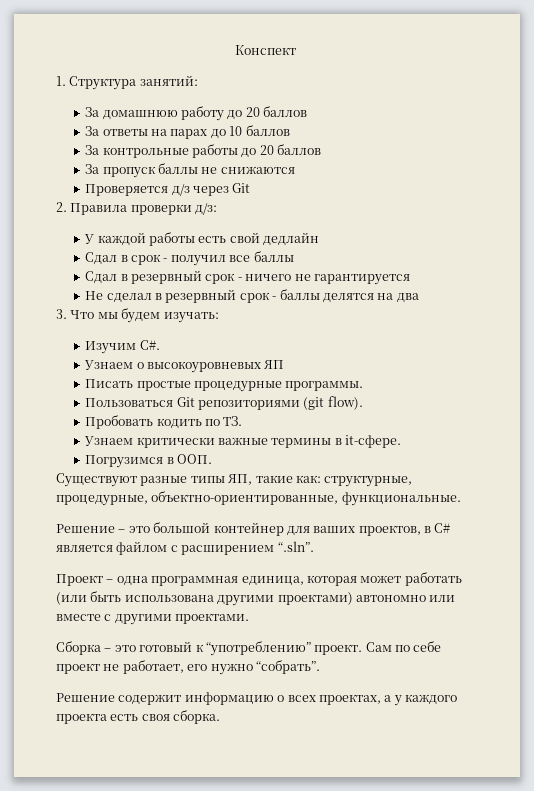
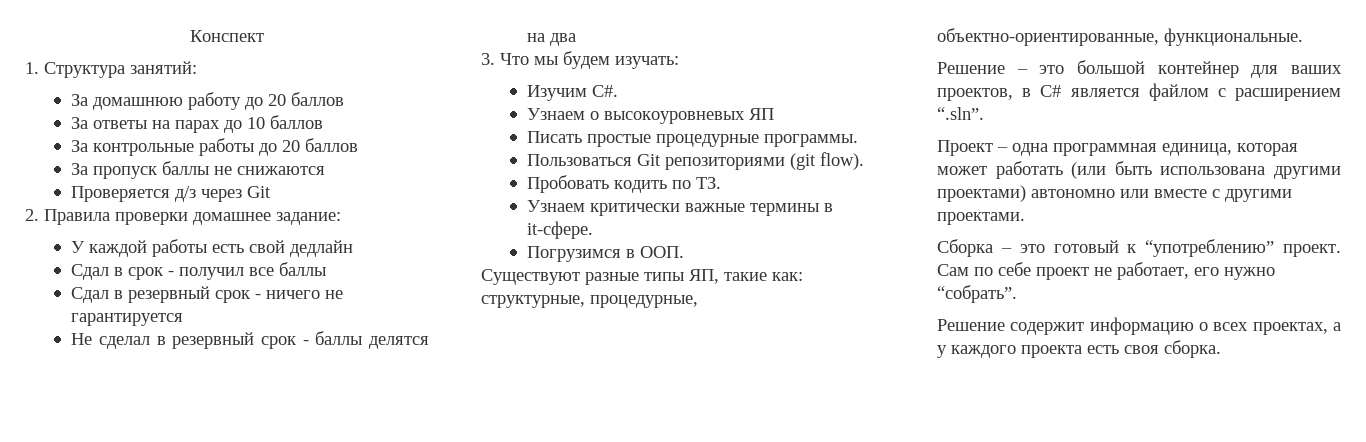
[195,203,218,215] д/з: -> [193,212,341,225] домашнее задание:

